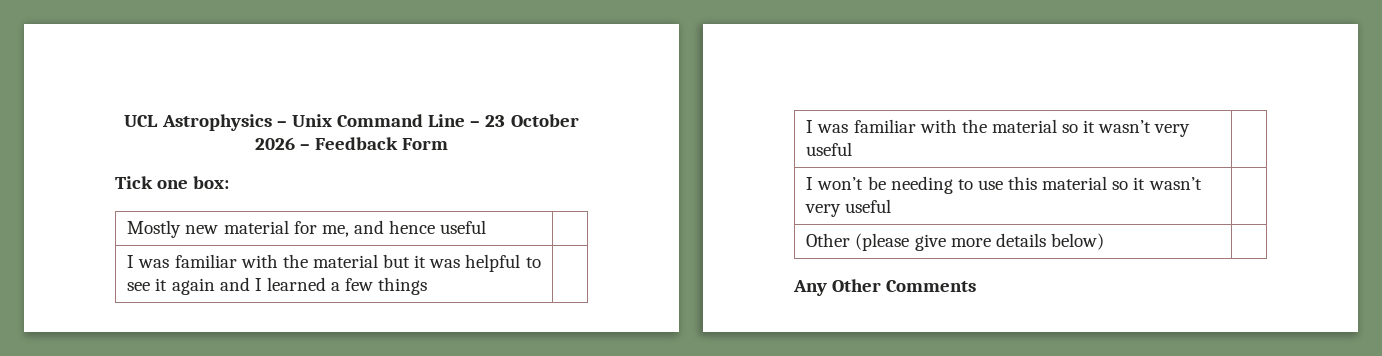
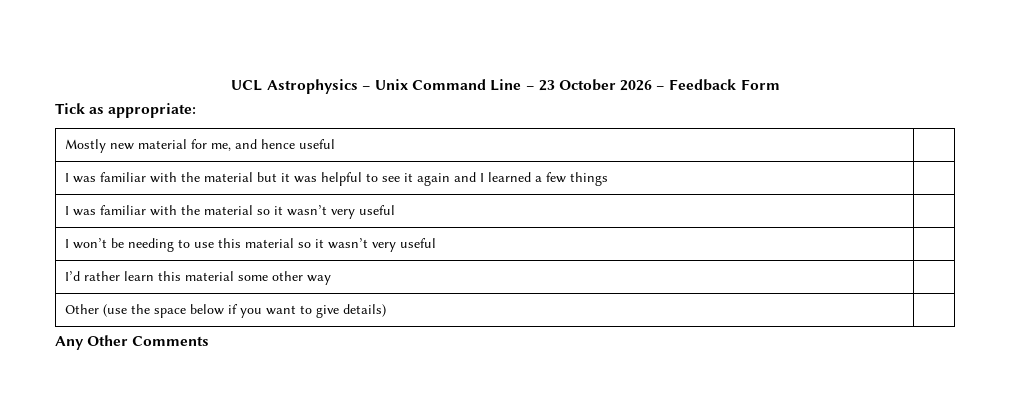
[157,176,230,189] one box: -> [89,103,197,118] as appropriate:
[806,233,1104,251] Other (please give more details below) -> [65,271,332,285] [65,304,387,318] I’d rather learn this material some other way | // Other (use the space below if you want to give details)

